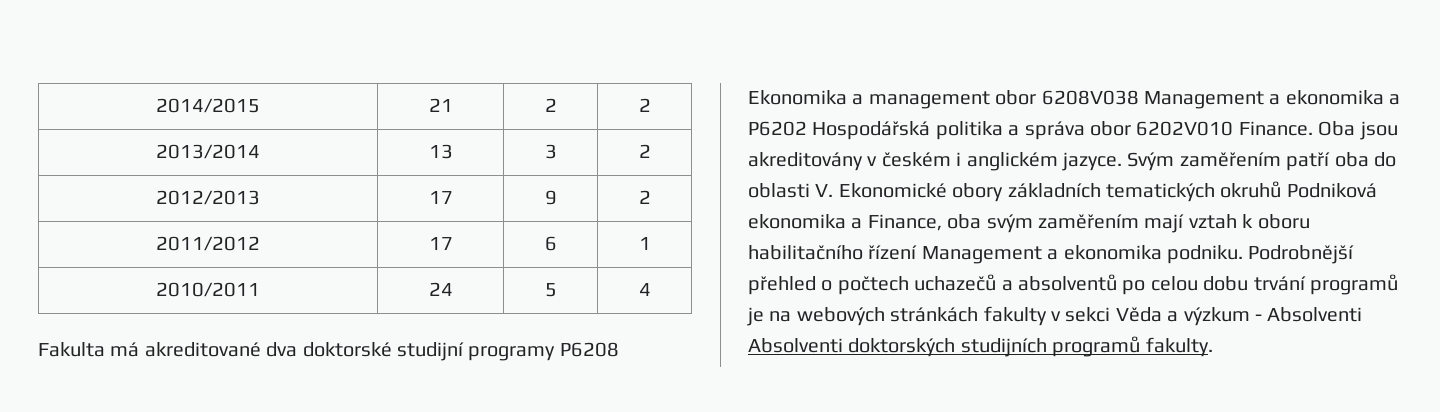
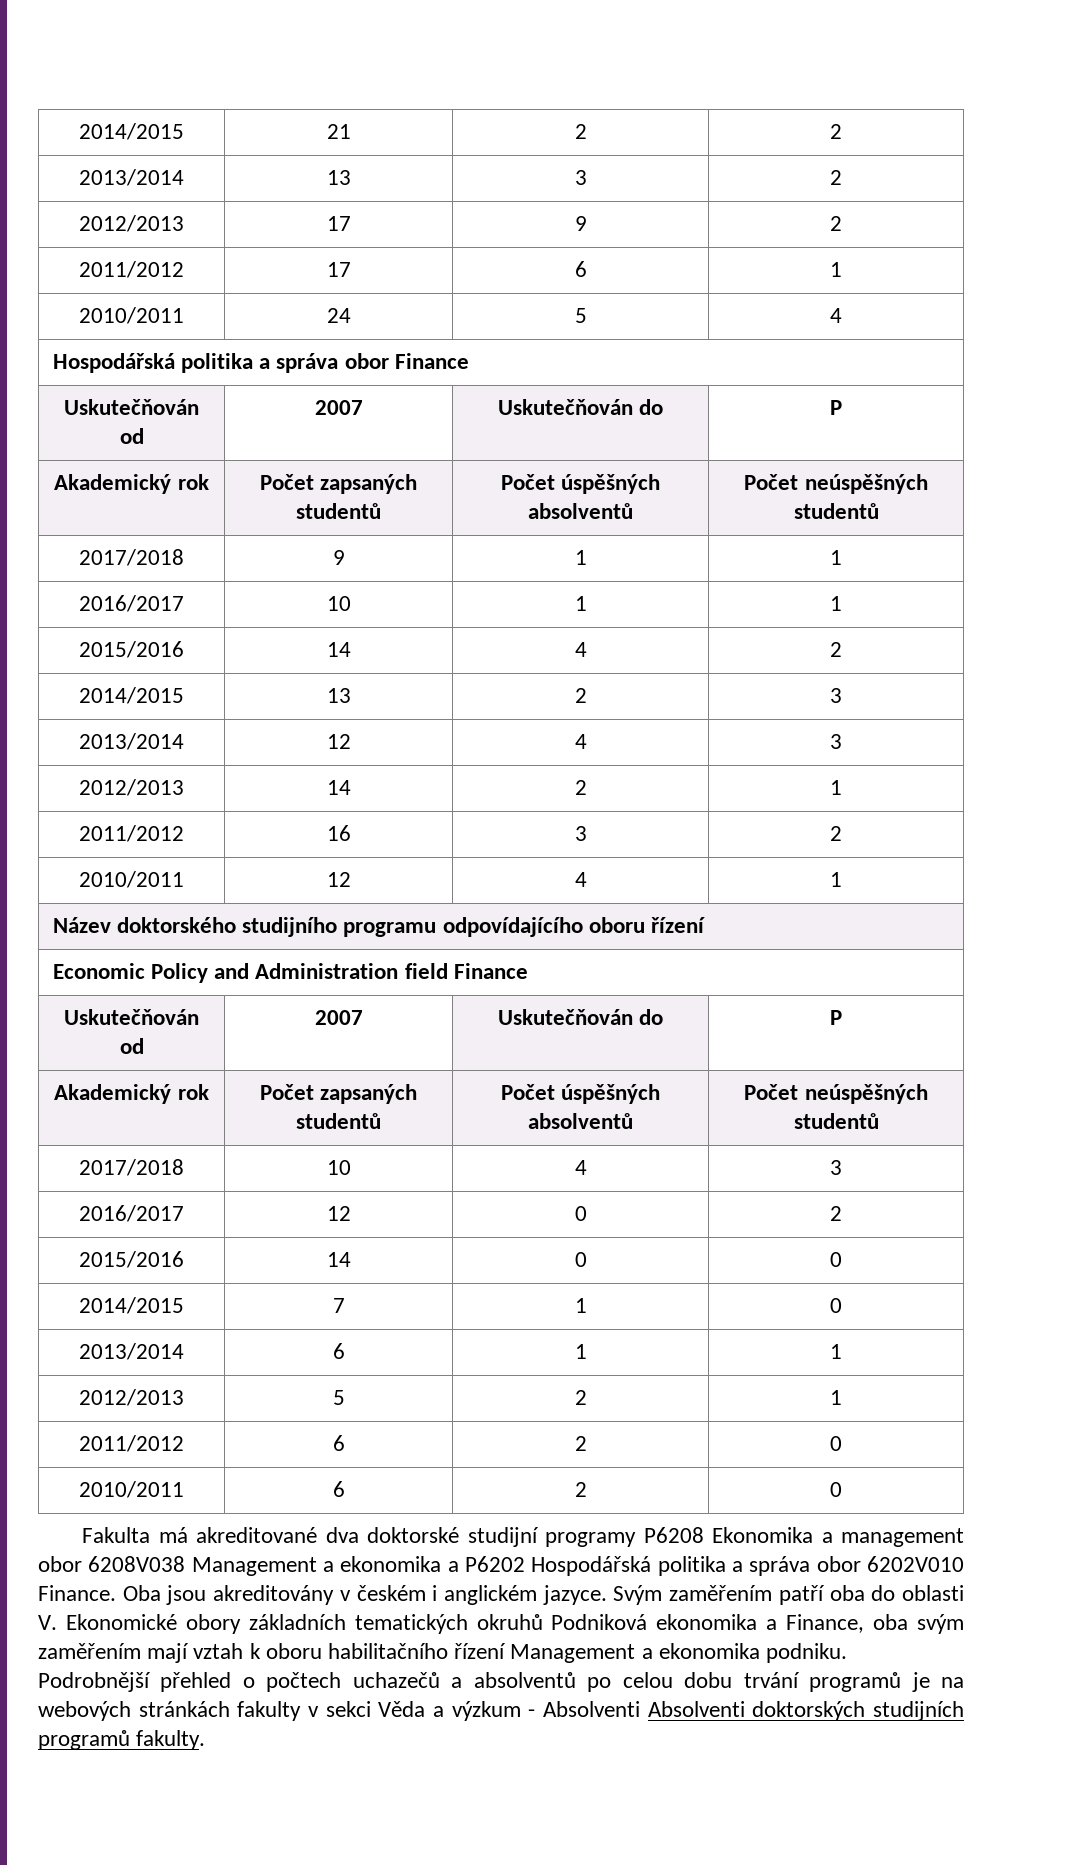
(651, 289) none -> [52,353,469,373] [64,399,199,415] [119,428,144,444] [314,400,363,415] [497,399,664,415] [830,400,842,415] [54,474,209,494] [259,474,418,494] [296,503,381,519] [500,474,661,494] [528,503,633,519] [744,474,928,494] [793,503,879,519] [79,549,184,566] [332,550,345,565] [574,550,587,565] [830,550,842,565] [79,595,184,612] [326,596,351,611] [574,596,587,611] [830,596,842,611] [79,641,184,658] [326,642,351,657] [574,642,587,657] [830,642,842,657] [79,687,184,704] [326,688,351,703] [574,688,587,703] [830,688,842,703] [79,733,184,750] [326,734,351,749] [574,734,587,749] [830,734,842,749] [79,779,184,796] [326,780,351,795] [574,780,587,795] [830,780,842,795] [79,825,184,842] [326,825,351,841] [574,826,587,841] [830,826,842,841] [79,871,184,888] [326,872,351,887] [574,872,587,887] [830,872,842,887] [52,917,706,937] [52,963,528,983] [64,1009,199,1025] [119,1038,144,1054] [314,1010,363,1025] [497,1009,664,1025] [830,1010,842,1025] [54,1084,209,1104] [259,1084,418,1104] [296,1113,381,1129] [500,1084,661,1104] [528,1113,633,1129] [744,1084,928,1104] [793,1113,879,1129] [79,1159,184,1176] [326,1160,351,1175] [574,1160,587,1175] [830,1160,842,1175] [79,1205,184,1222] [326,1206,351,1221] [574,1206,587,1221] [830,1206,842,1221] [79,1251,184,1268] [326,1252,351,1267] [574,1252,587,1267] [830,1252,842,1267] [79,1297,184,1314] [332,1298,345,1313] [574,1298,587,1313] [830,1298,842,1313] [79,1343,184,1360] [332,1343,345,1359] [574,1344,587,1359] [830,1344,842,1359] [79,1389,184,1406] [332,1390,345,1405] [574,1390,587,1405] [830,1390,842,1405] [79,1435,184,1452] [332,1435,345,1451] [574,1436,587,1451] [830,1436,842,1451] [79,1481,184,1498] [332,1481,345,1497] [574,1482,587,1497] [830,1482,842,1497] // Hospodářská politika a správa obor Finance // Uskutečňován od | 2007 | Uskutečňován do | P // Akademický rok | Počet zapsaných studentů | Počet úspěšných absolventů | Počet neúspěšných studentů // 2017/2018 | 9 | 1 | 1 // 2016/2017 | 10 | 1 | 1 // 2015/2016 | 14 | 4 | 2 // 2014/2015 | 13 | 2 | 3 // 2013/2014 | 12 | 4 | 3 // 2012/2013 | 14 | 2 | 1 // 2011/2012 | 16 | 3 | 2 // 2010/2011 | 12 | 4 | 1 // Název doktorského studijního programu odpovídajícího oboru řízení // Economic Policy and Administration field Finance // Uskutečňován od | 2007 | Uskutečňován do | P // Akademický rok | Počet zapsaných studentů | Počet úspěšných absolventů | Počet neúspěšných studentů // 2017/2018 | 10 | 4 | 3 // 2016/2017 | 12 | 0 | 2 // 2015/2016 | 14 | 0 | 0 // 2014/2015 | 7 | 1 | 0 // 2013/2014 | 6 | 1 | 1 // 2012/2013 | 5 | 2 | 1 // 2011/2012 | 6 | 2 | 0 // 2010/2011 | 6 | 2 | 0

